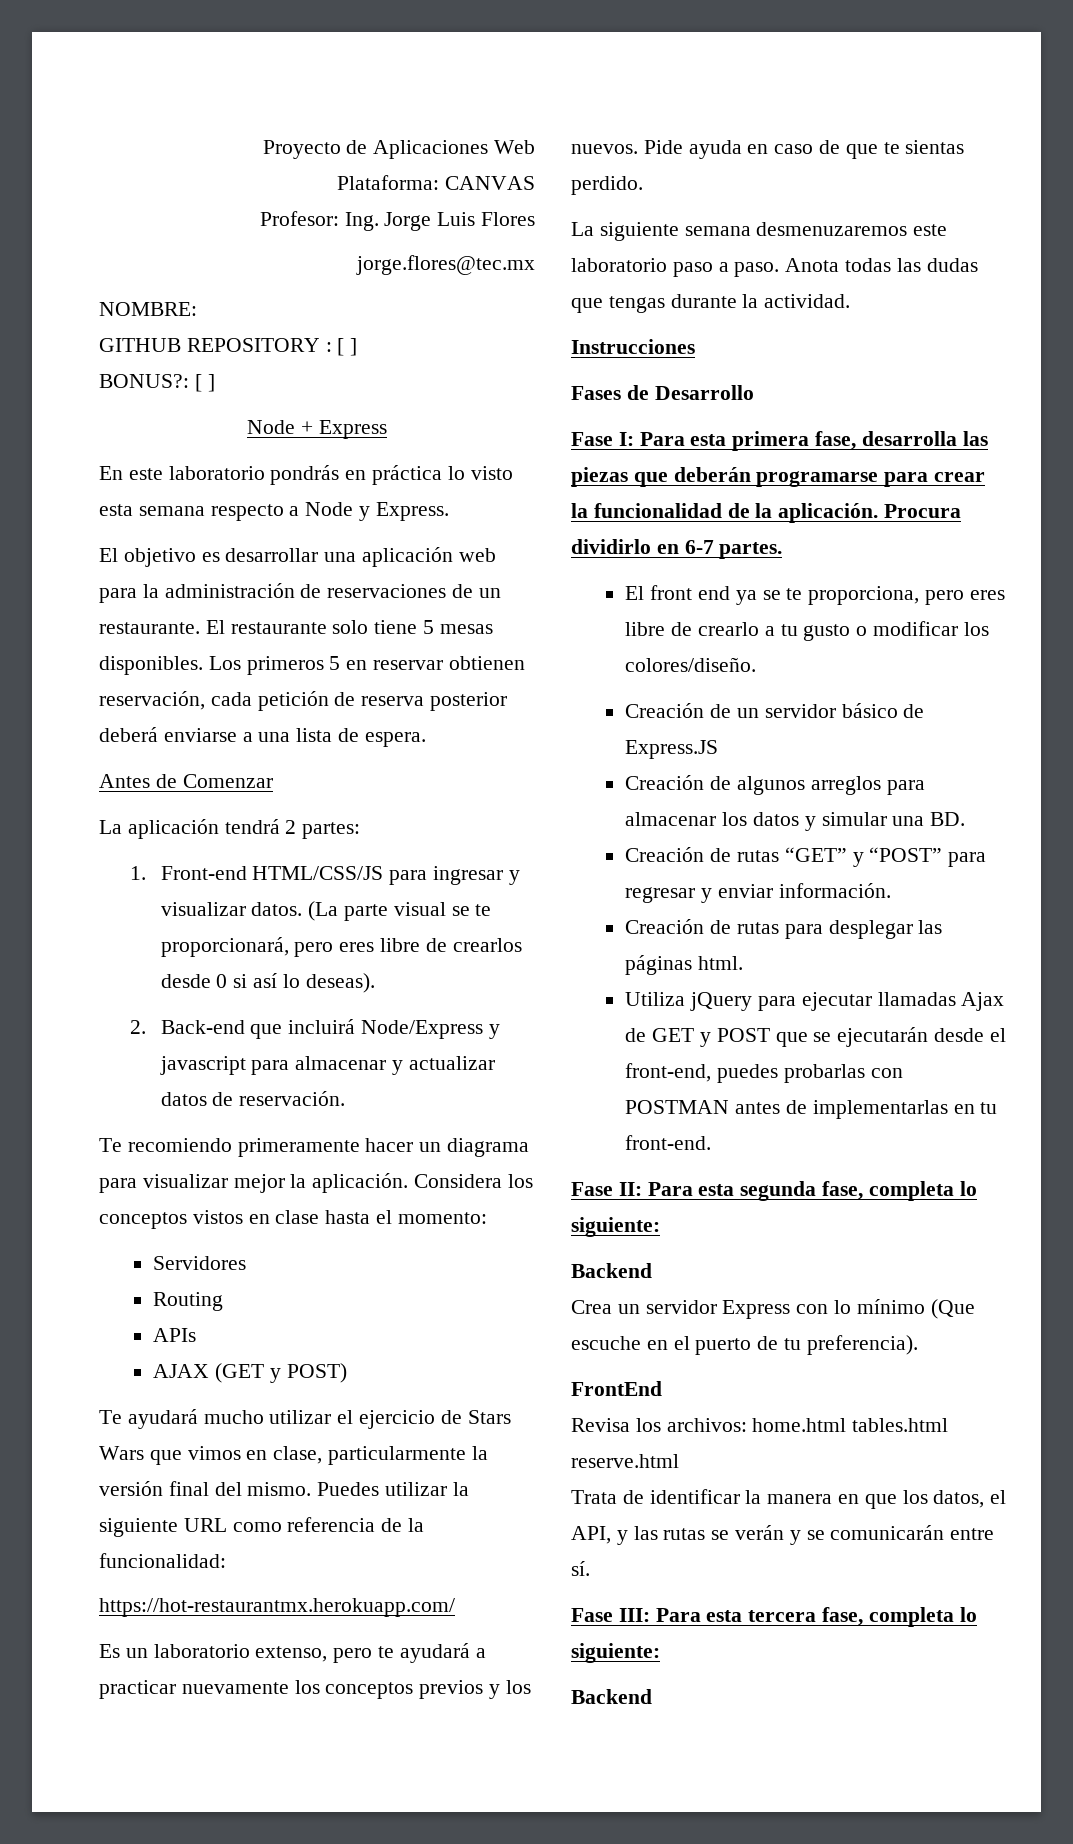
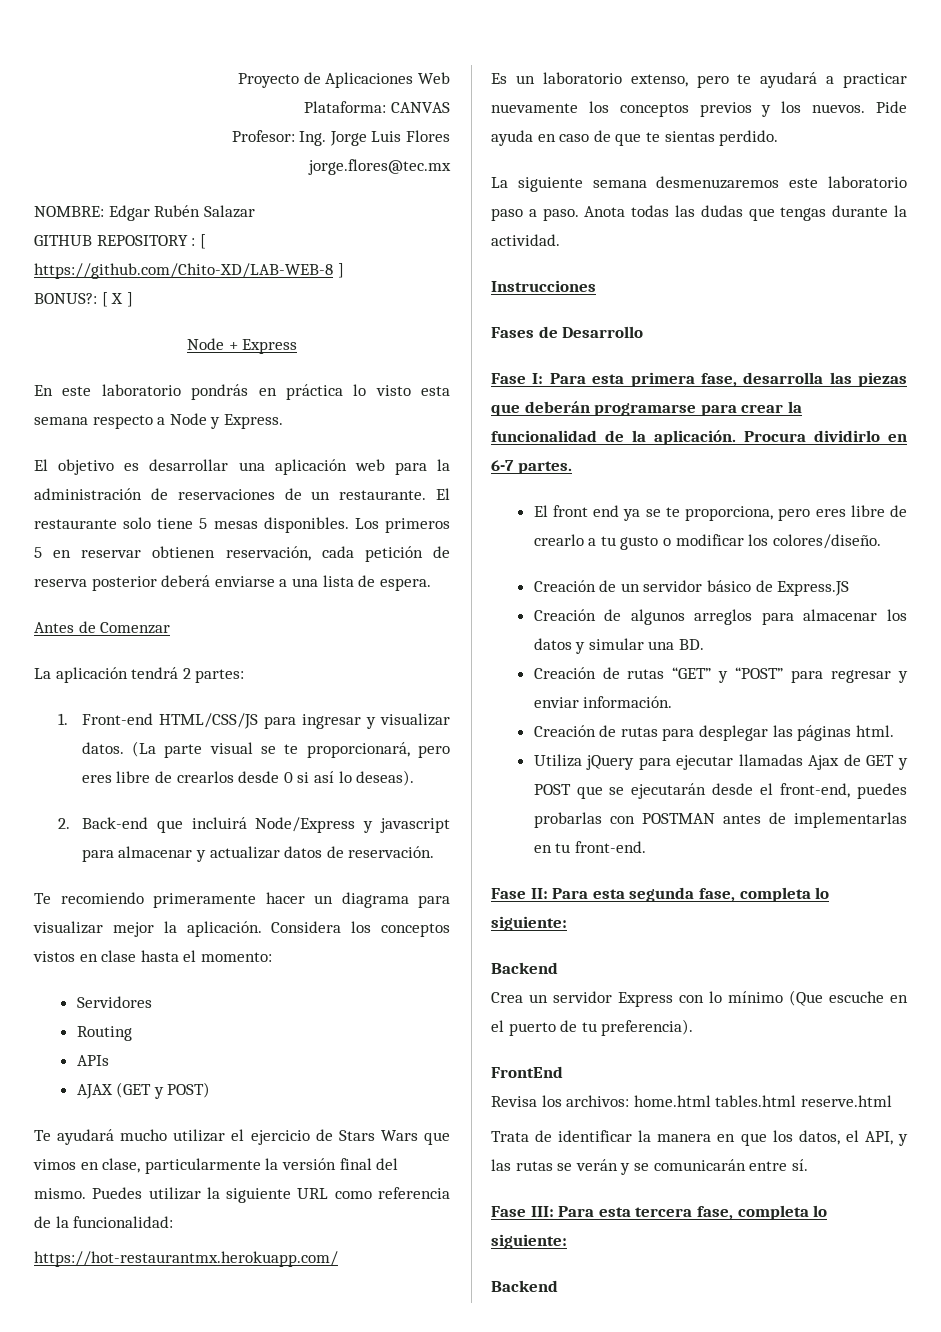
(197, 309) none -> [108,205,255,221] Edgar Rubén Salazar
(345, 347) none -> [34,263,333,279] https://github.com/Chito-XD/LAB-WEB-8
(202, 383) none -> [111,293,124,304] X

